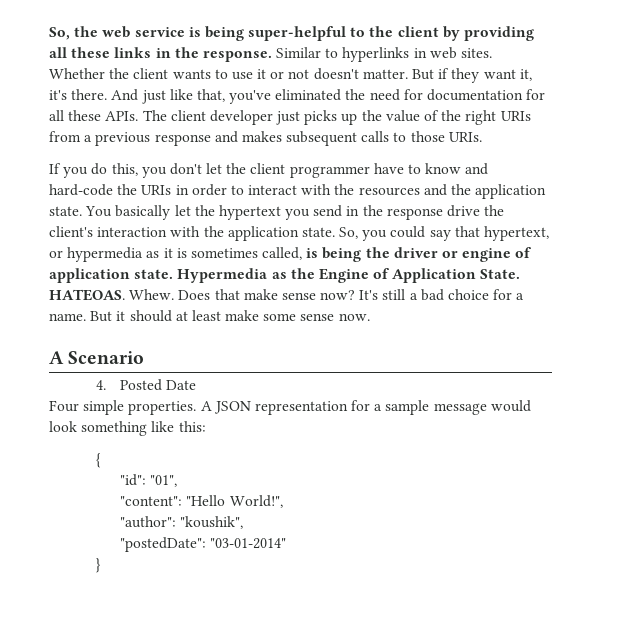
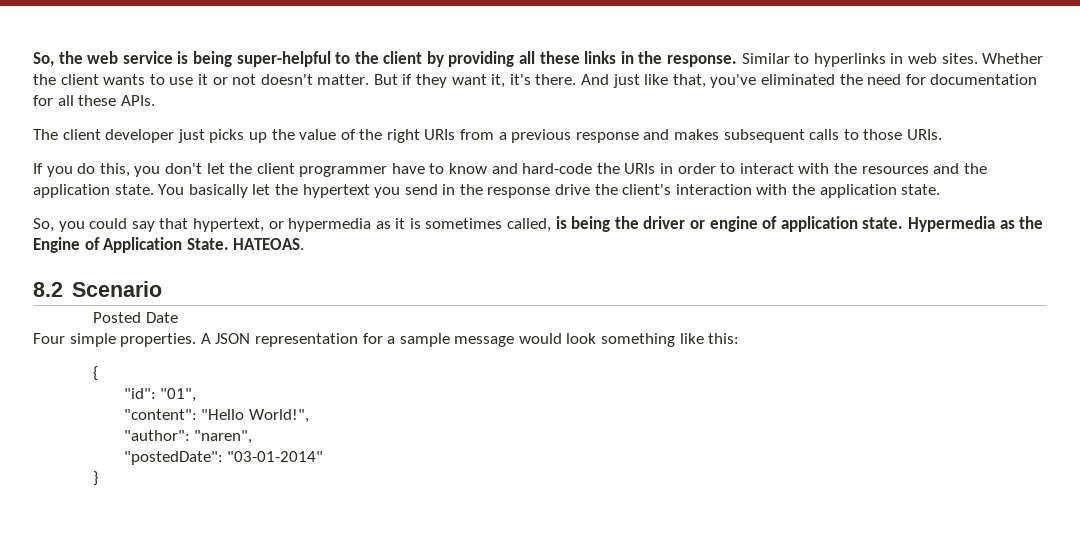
(139, 116) none -> (155, 100) //
(335, 232) none -> (941, 189) //
[129,289,525,301] [49,310,370,322] [49,351,64,364] Whew. Does that make sense now? It's still a bad choice for a name. But it should at least make some sense now. // A -> [33,282,63,297] // 8.2
[96,380,107,390] 4. -> (162, 289) none
[180,516,244,529] "koushik", -> [194,430,253,444] "naren",

